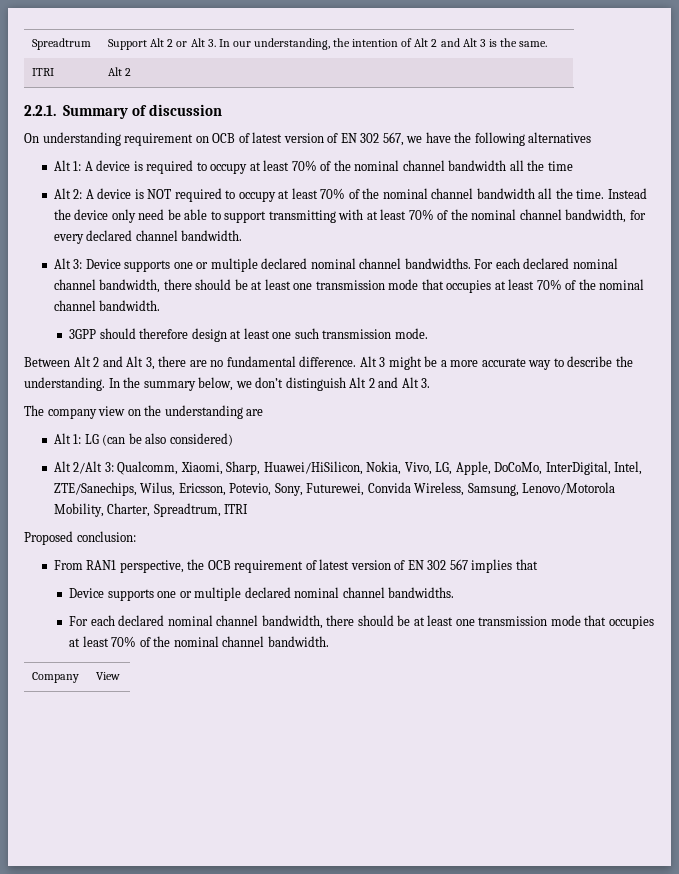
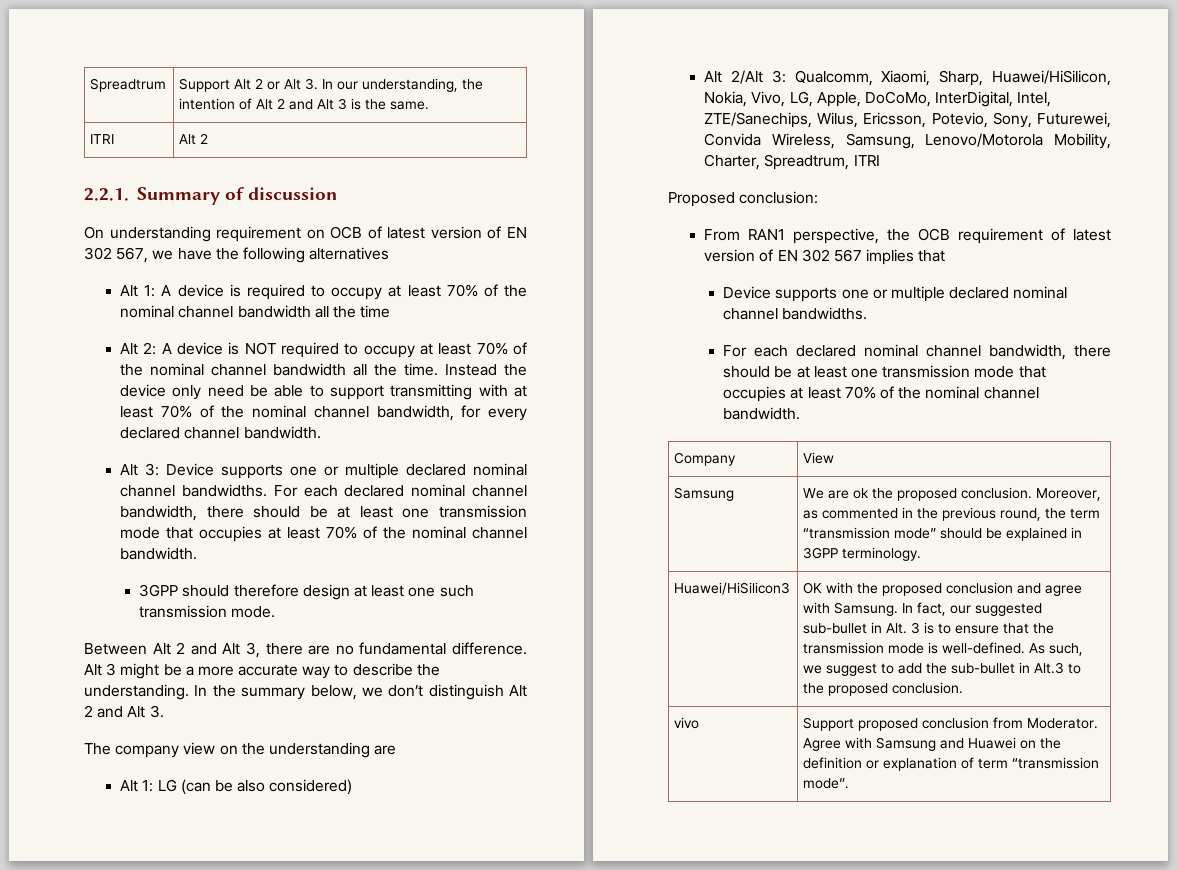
(121, 676) none -> [674,487,735,501] [803,487,1102,501] [803,507,1101,521] [803,527,1083,541] [803,547,922,561] [674,582,791,595] [803,582,1083,596] [803,602,1043,616] [803,622,1055,634] [803,642,1084,656] [803,662,1082,676] [803,682,964,696] [674,717,700,729] [803,717,1099,731] [803,737,1062,751] [803,757,1100,771] [803,778,850,789] // Samsung | We are ok the proposed conclusion. Moreover, as commented in the previous round, the term “transmission mode” should be explained in 3GPP terminology. // Huawei/HiSilicon3 | OK with the proposed conclusion and agree with Samsung. In fact, our suggested sub-bullet in Alt. 3 is to ensure that the transmission mode is well-defined. As such, we suggest to add the sub-bullet in Alt.3 to the proposed conclusion. // vivo | Support proposed conclusion from Moderator. Agree with Samsung and Huawei on the definition or explanation of term “transmission mode”.

